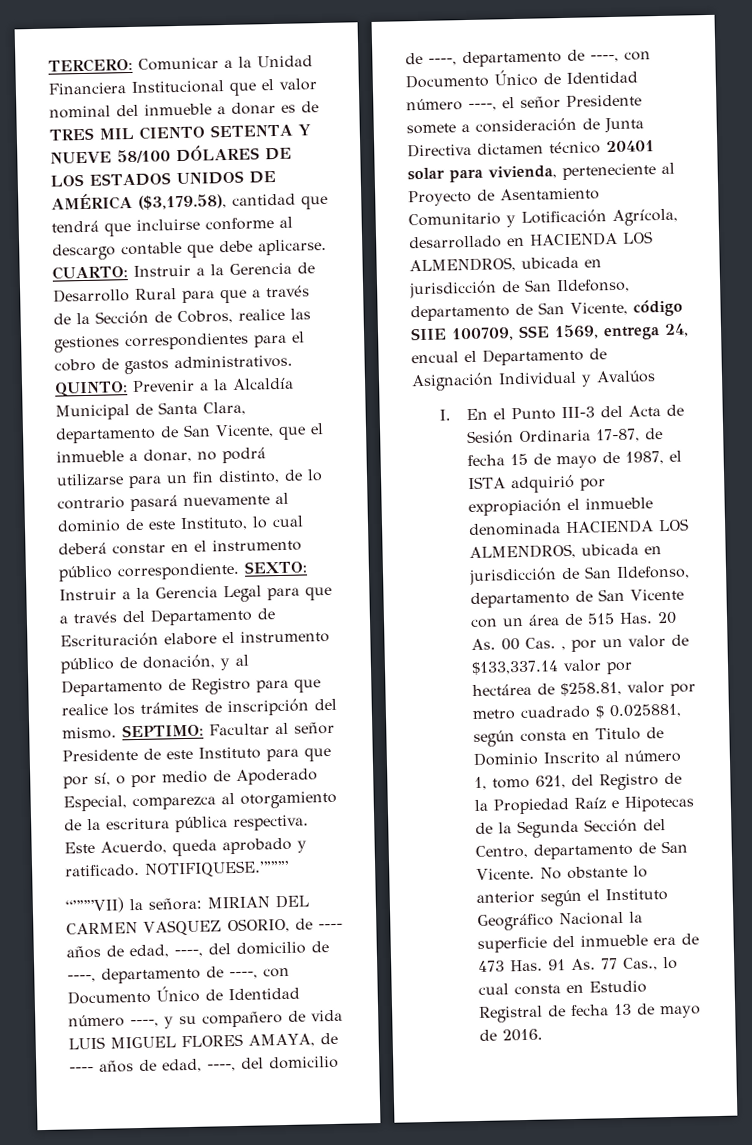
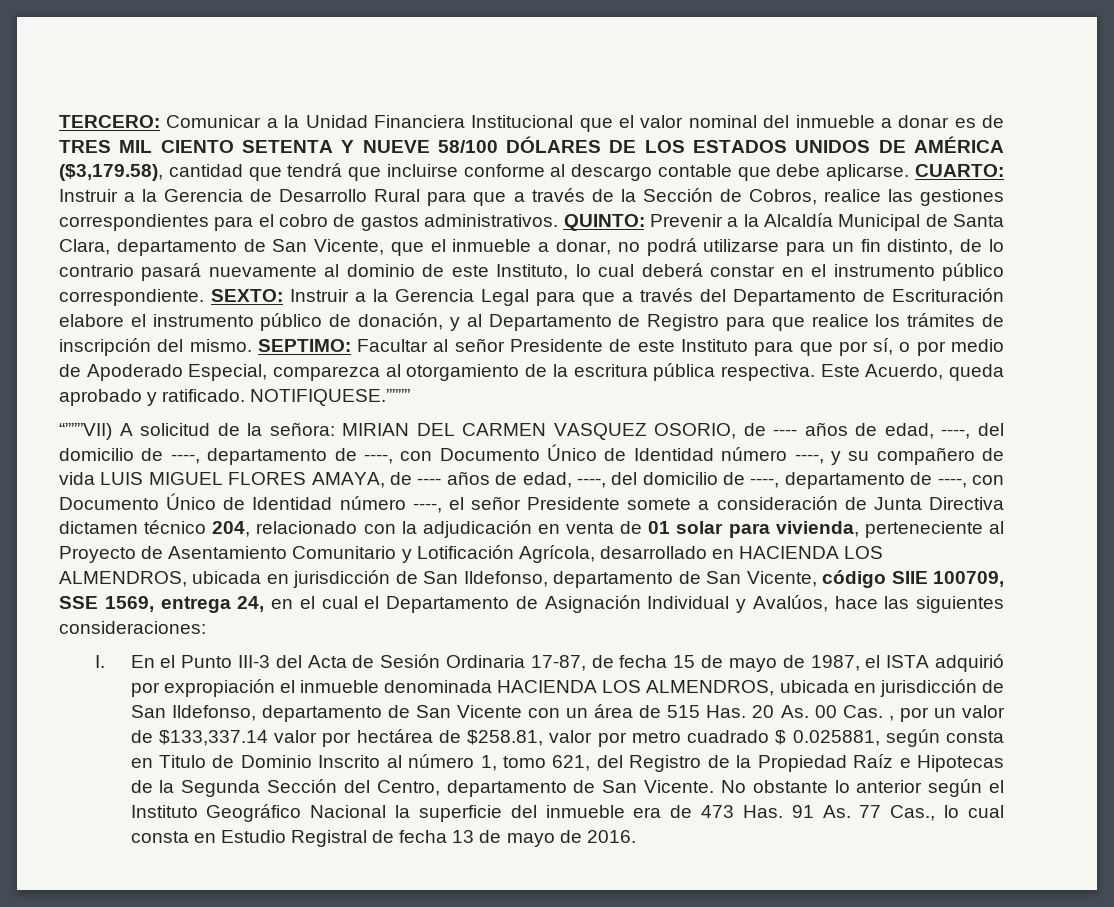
(125, 905) none -> [119,423,240,436] A solicitud de
[606,140,655,153] 20401 -> [212,520,671,538] 204, relacionado con la adjudicación en venta de 01
[411,351,459,364] encual -> [271,596,358,609] en el cual
[596,370,656,384] Avalúos -> [752,595,1004,613] [59,621,206,634] Avalúos, hace las siguientes consideraciones:

